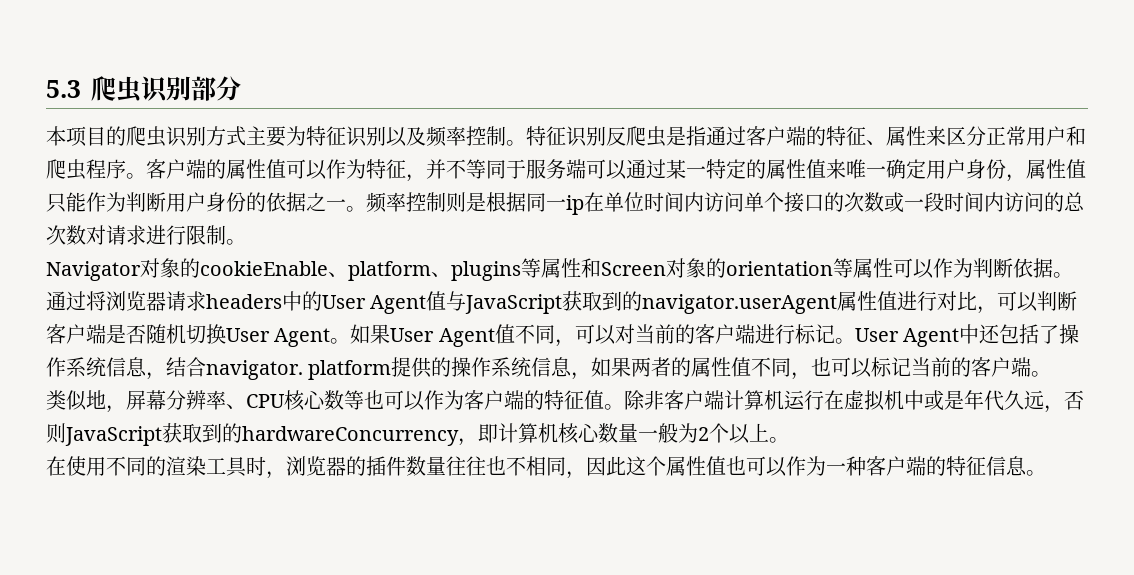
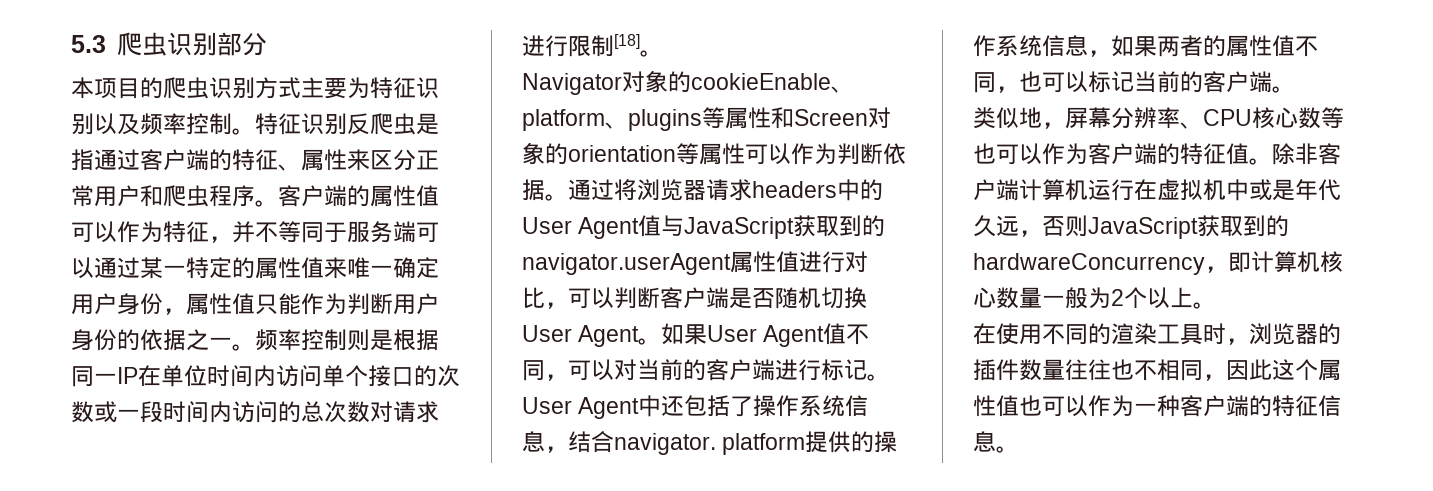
[566,195,584,215] ip -> [117,367,138,384] IP
(226, 235) none -> [614,34,640,49] [18]

